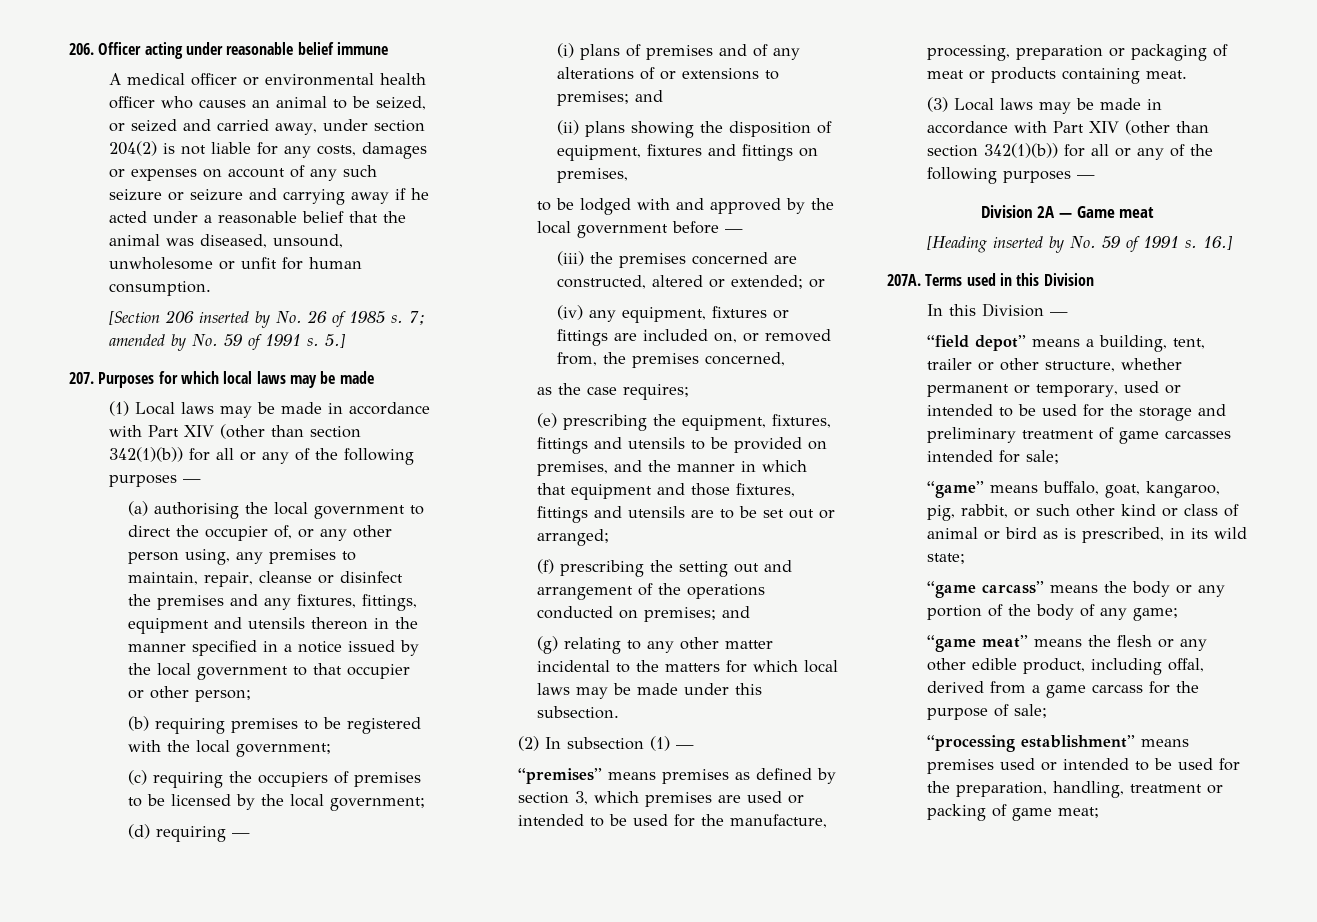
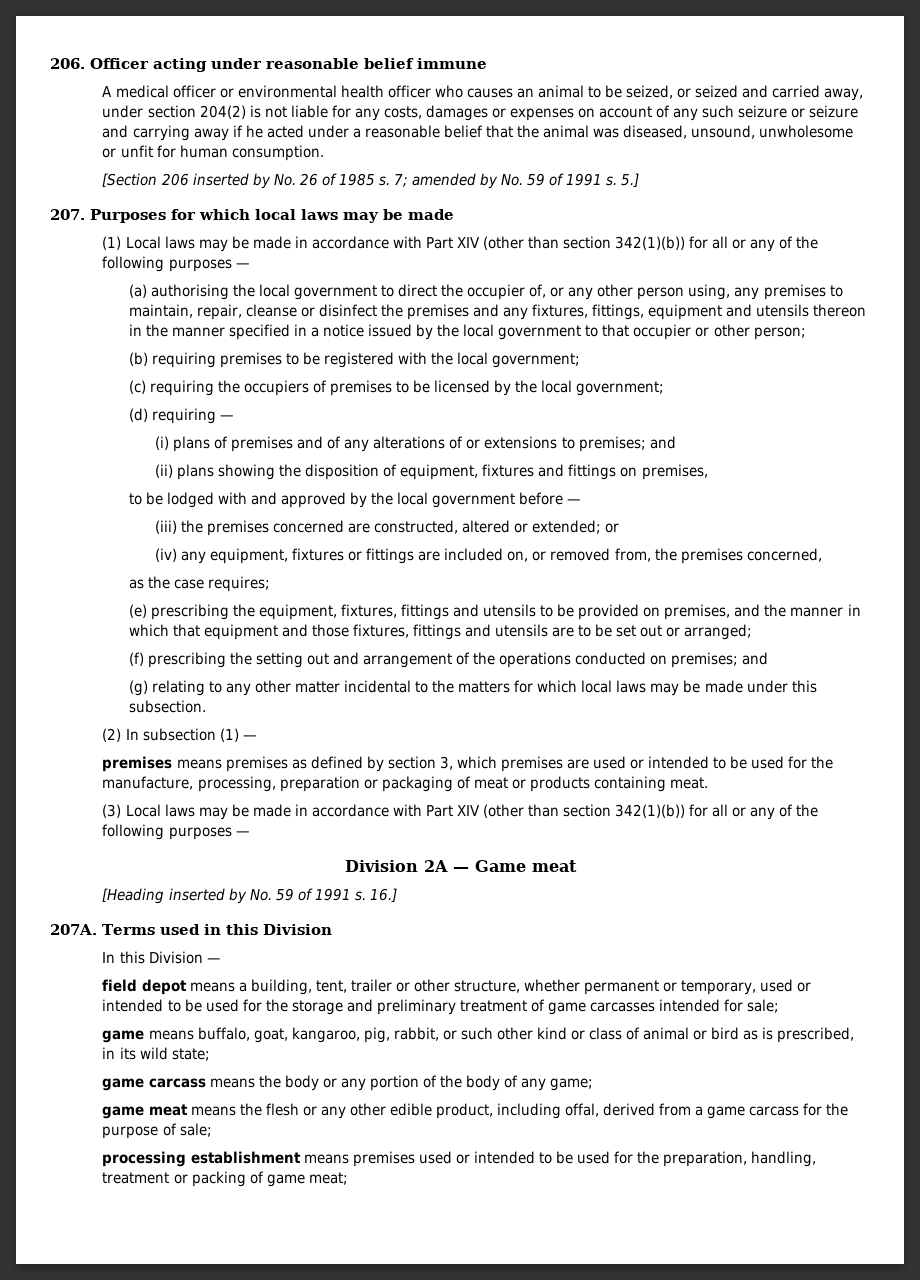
[517,768,602,784] “premises” -> [102,756,173,772] premises
[926,335,1026,351] “field depot” -> [102,979,187,995] field depot
[926,481,984,498] “game” -> [102,1030,145,1043] game
[926,581,1044,598] “game carcass” -> [102,1078,206,1091] game carcass
[926,635,1028,652] “game meat” -> [102,1104,188,1119] game meat
[926,735,1135,752] “processing establishment” -> [102,1151,301,1167] processing establishment

